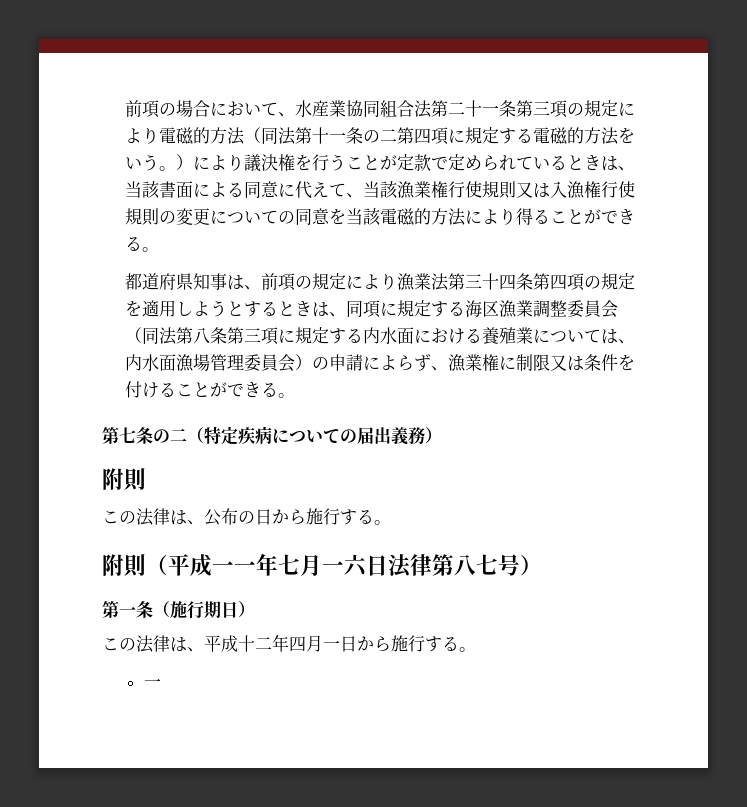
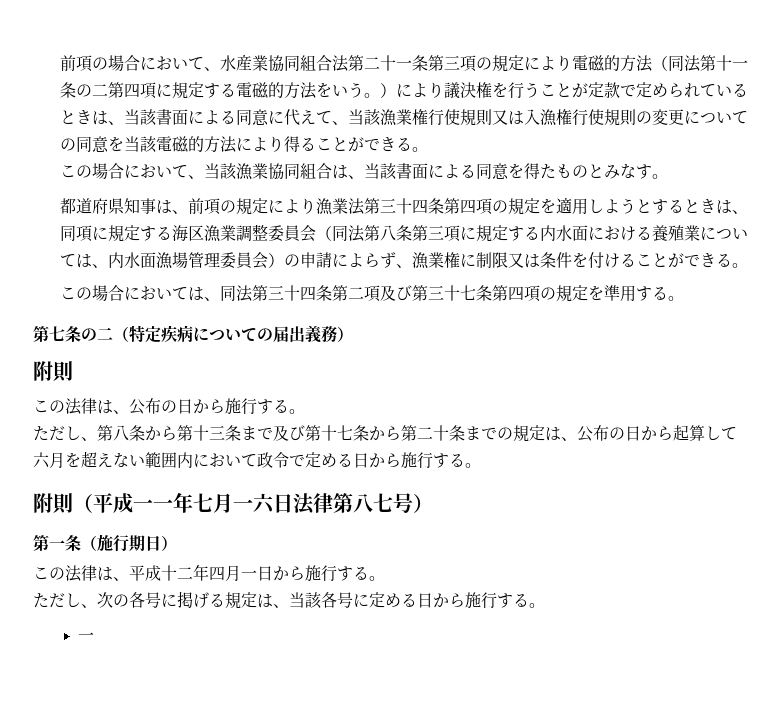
(160, 249) none -> [60,163,669,180] // この場合において、当該漁業協同組合は、当該書面による同意を得たものとみなす。
(296, 395) none -> [60,285,685,302] // この場合においては、同法第三十四条第二項及び第三十七条第四項の規定を準用する。
(391, 522) none -> [33,425,737,442] [33,451,481,469] // ただし、第八条から第十三条まで及び第十七条から第二十条までの規定は、公布の日から起算して六月を超えない範囲内において政令で定める日から施行する。
(476, 649) none -> [33,591,545,609] // ただし、次の各号に掲げる規定は、当該各号に定める日から施行する。

